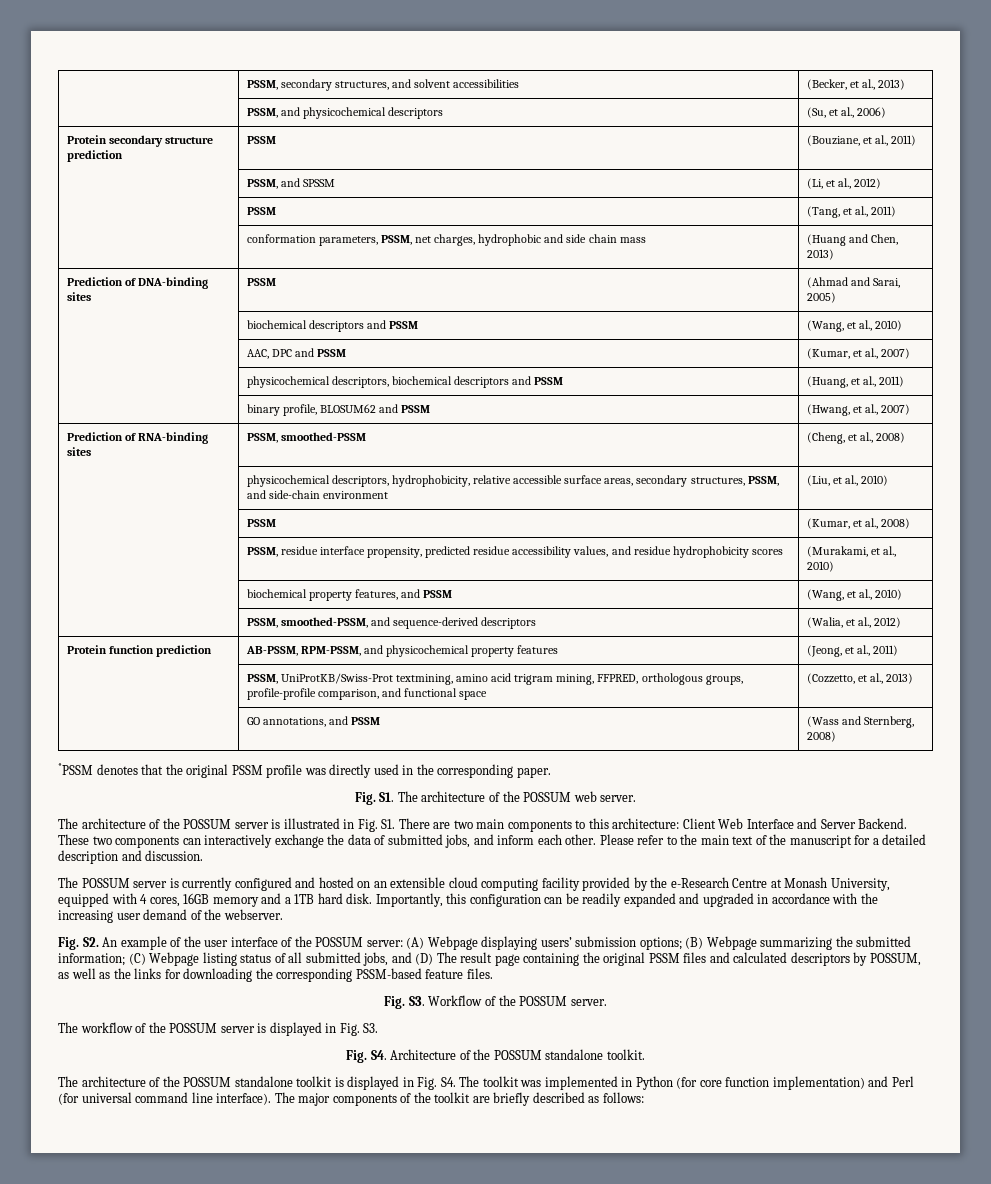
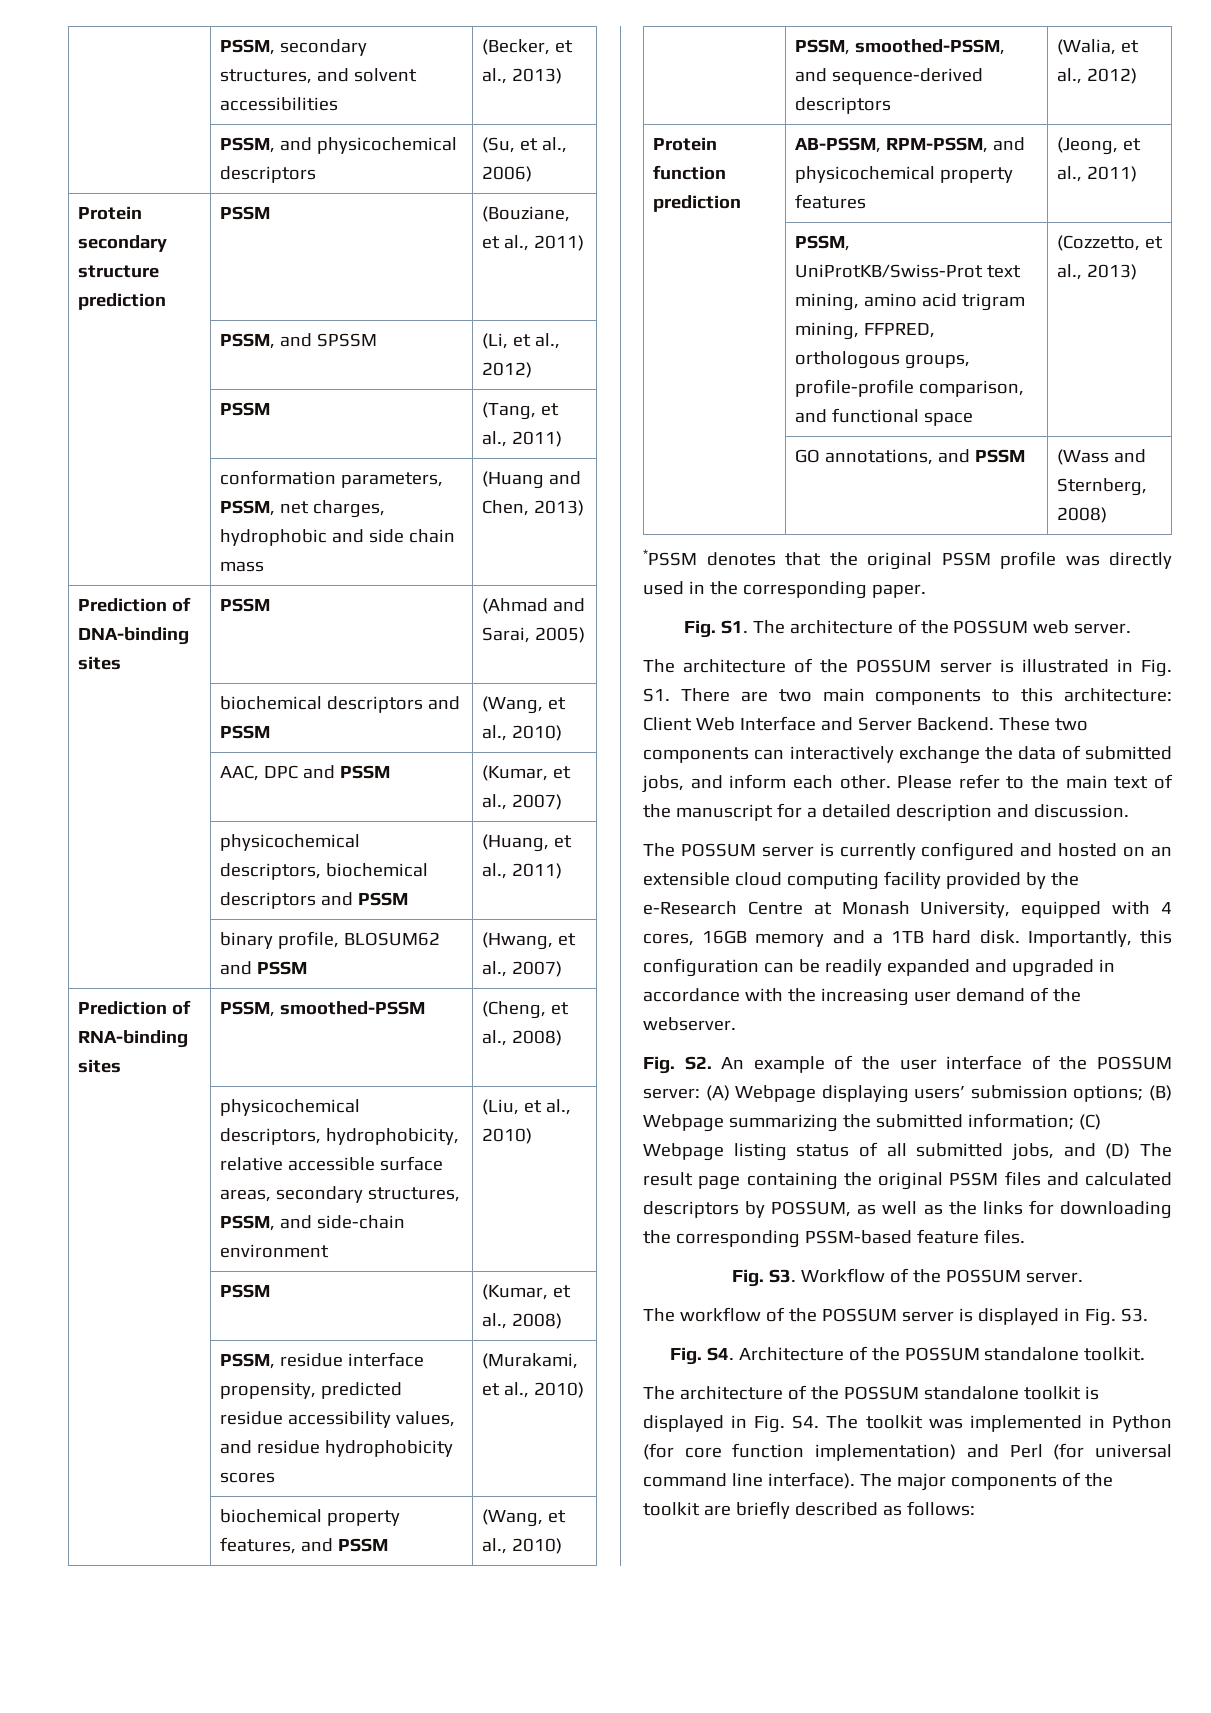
[395,674,453,685] textmining, -> [986,265,1021,278] [794,293,859,311] text mining,

